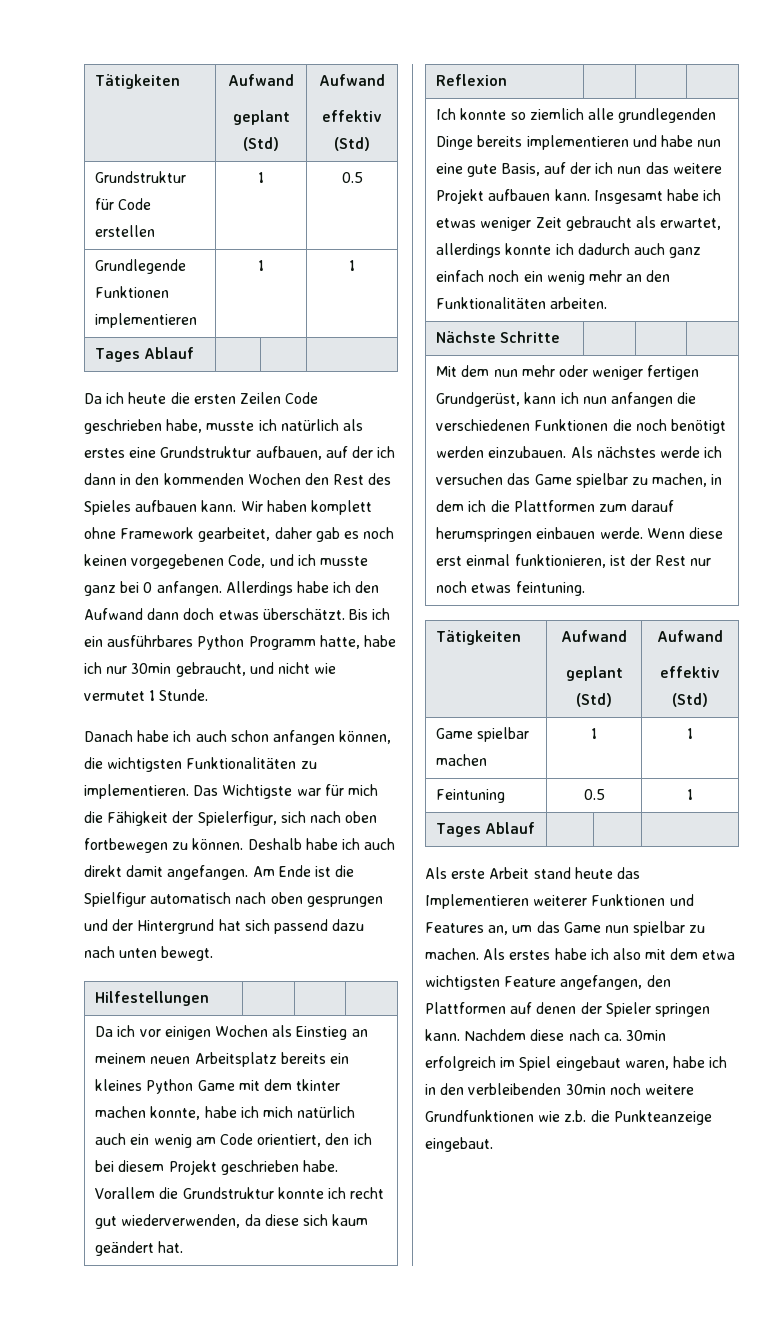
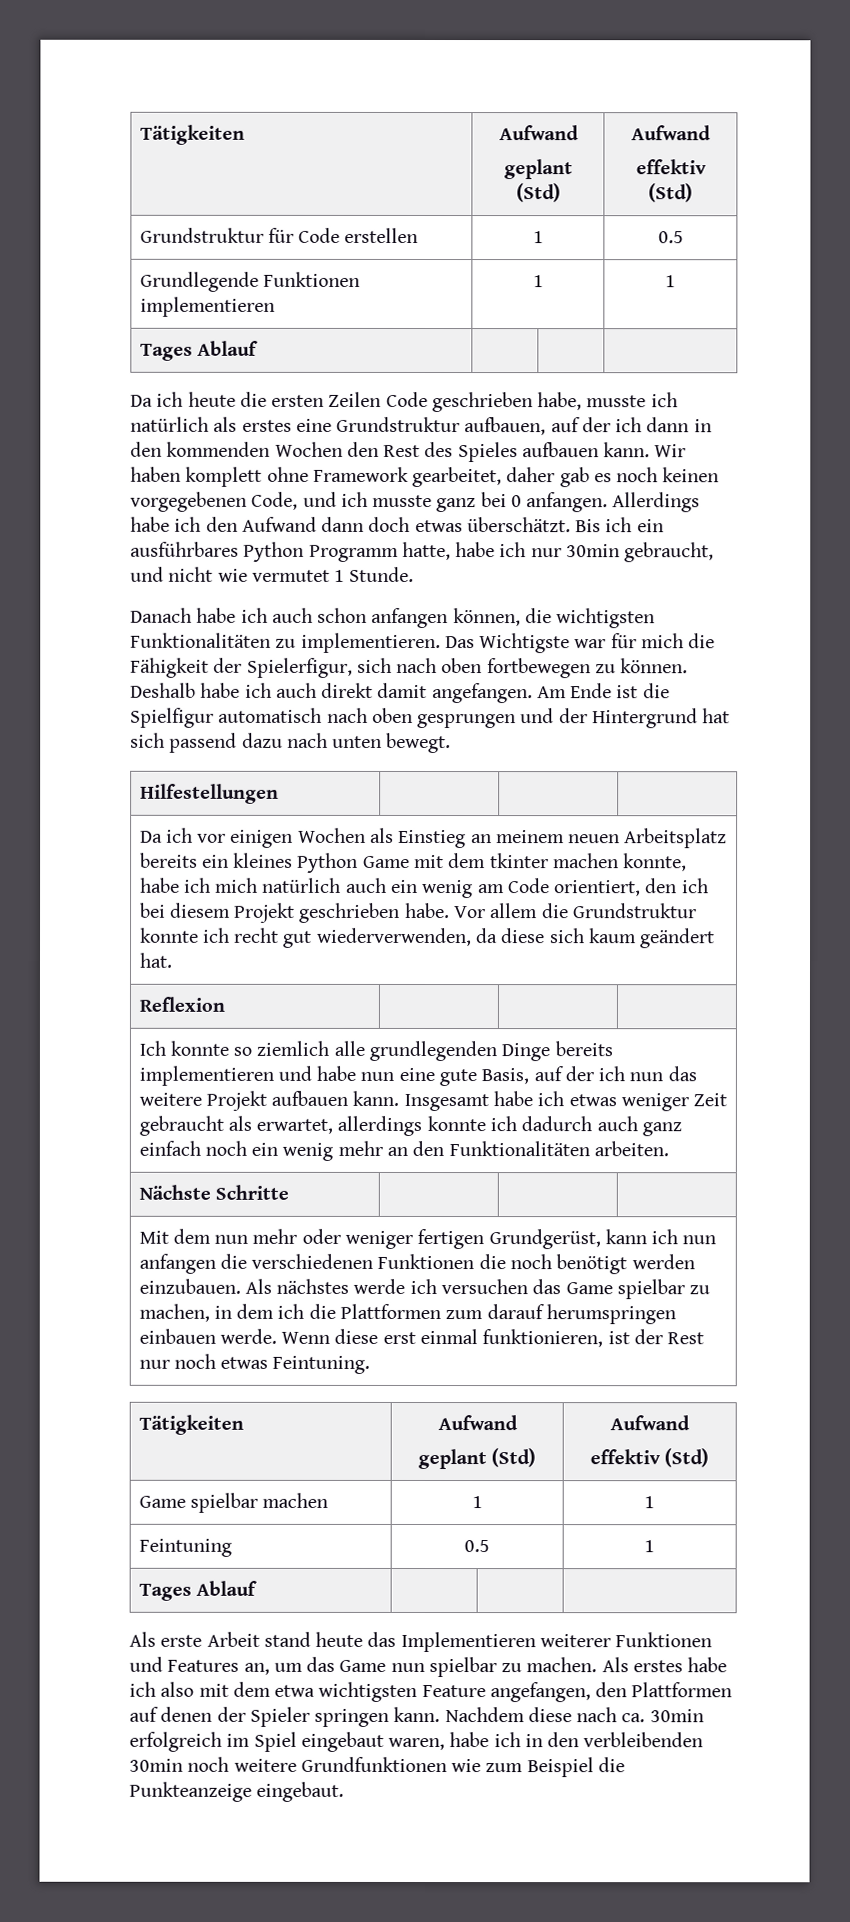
[95,1187,156,1199] Vorallem -> [453,903,539,919] Vor allem
[515,581,585,596] feintuning. -> [272,1355,371,1374] Feintuning.
[564,1110,587,1122] z.b. -> [485,1757,594,1778] zum Beispiel

